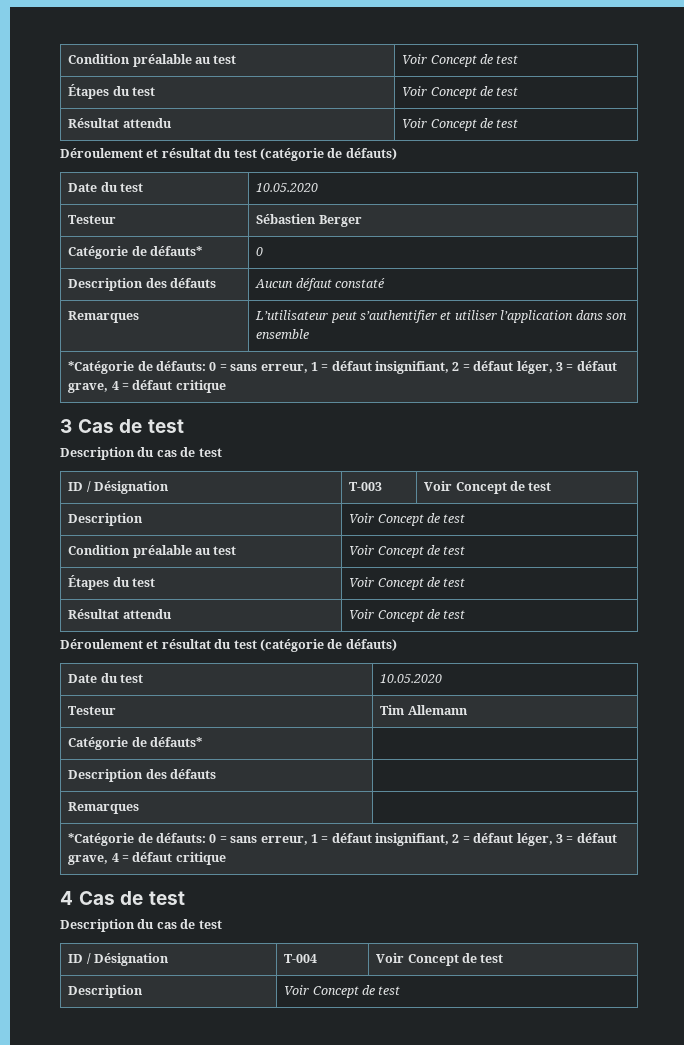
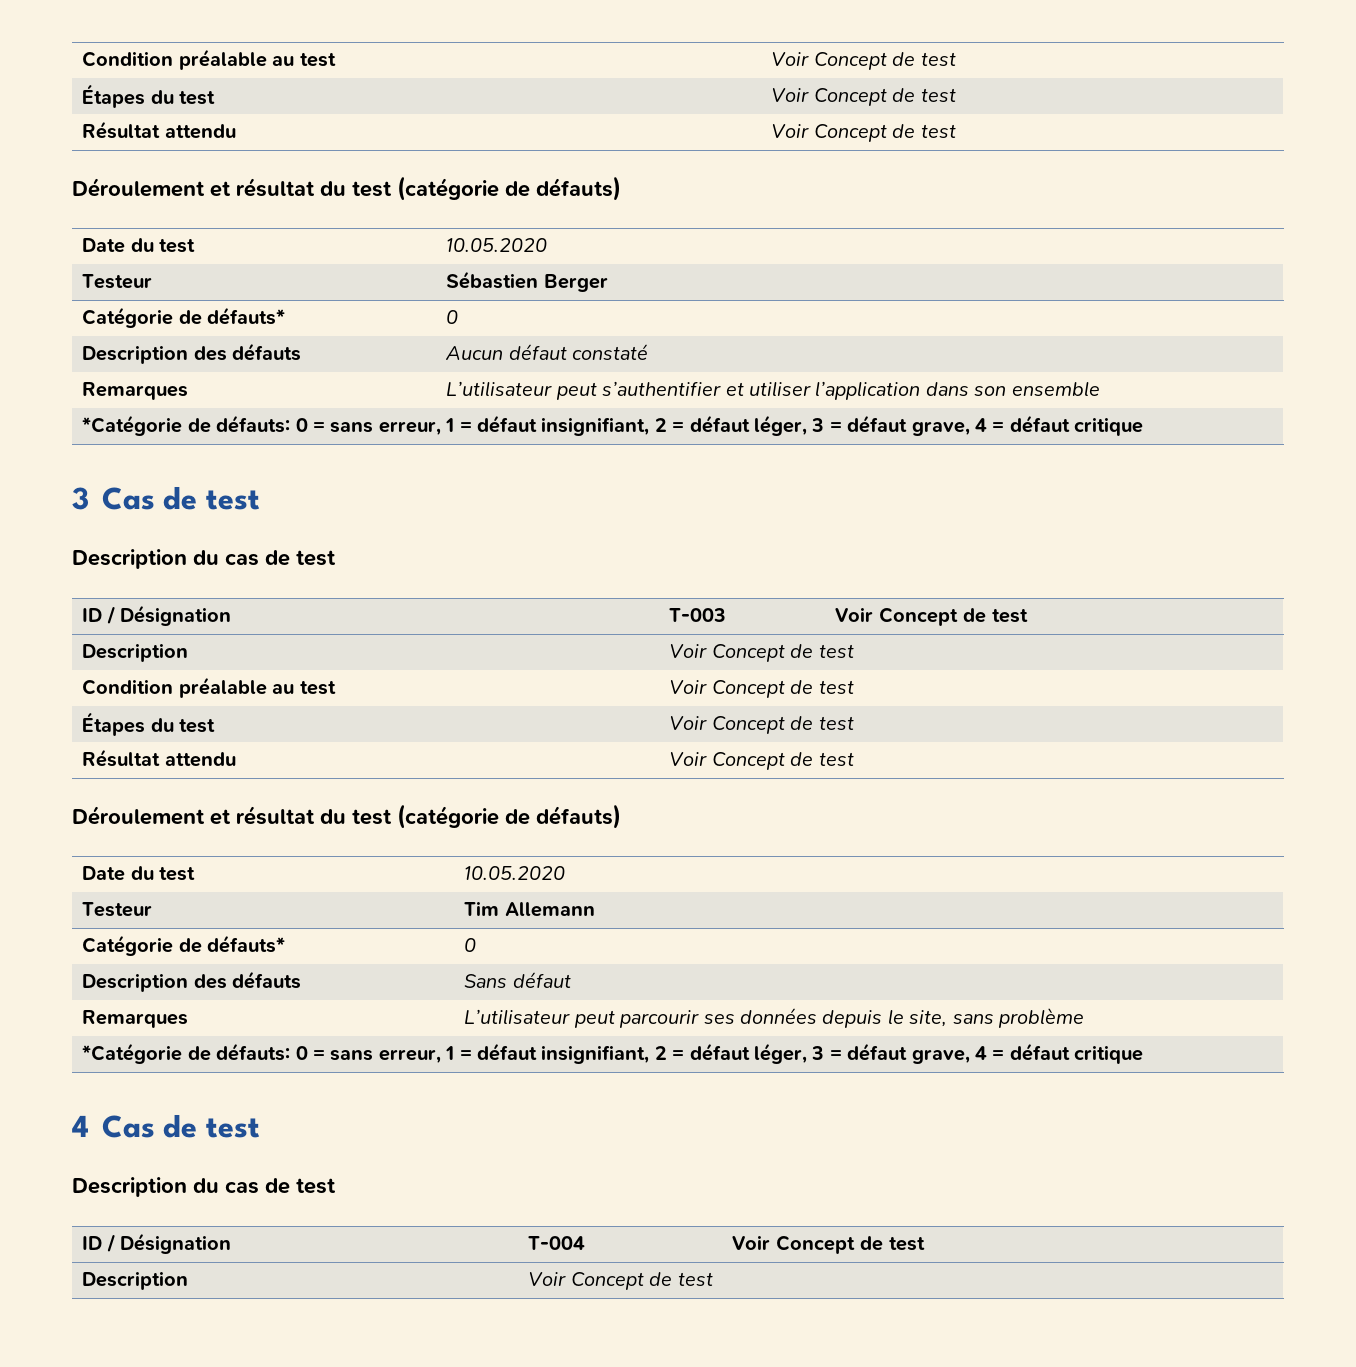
[68,769,217,782] [68,802,140,814] // Description des défauts | // Remarques | -> [464,938,477,952] [82,971,302,992] [464,972,571,988] [82,1010,189,1028] [464,1008,1084,1028] 0 // Description des défauts | Sans défaut // Remarques | L’utilisateur peut parcourir ses données depuis le site, sans problème

